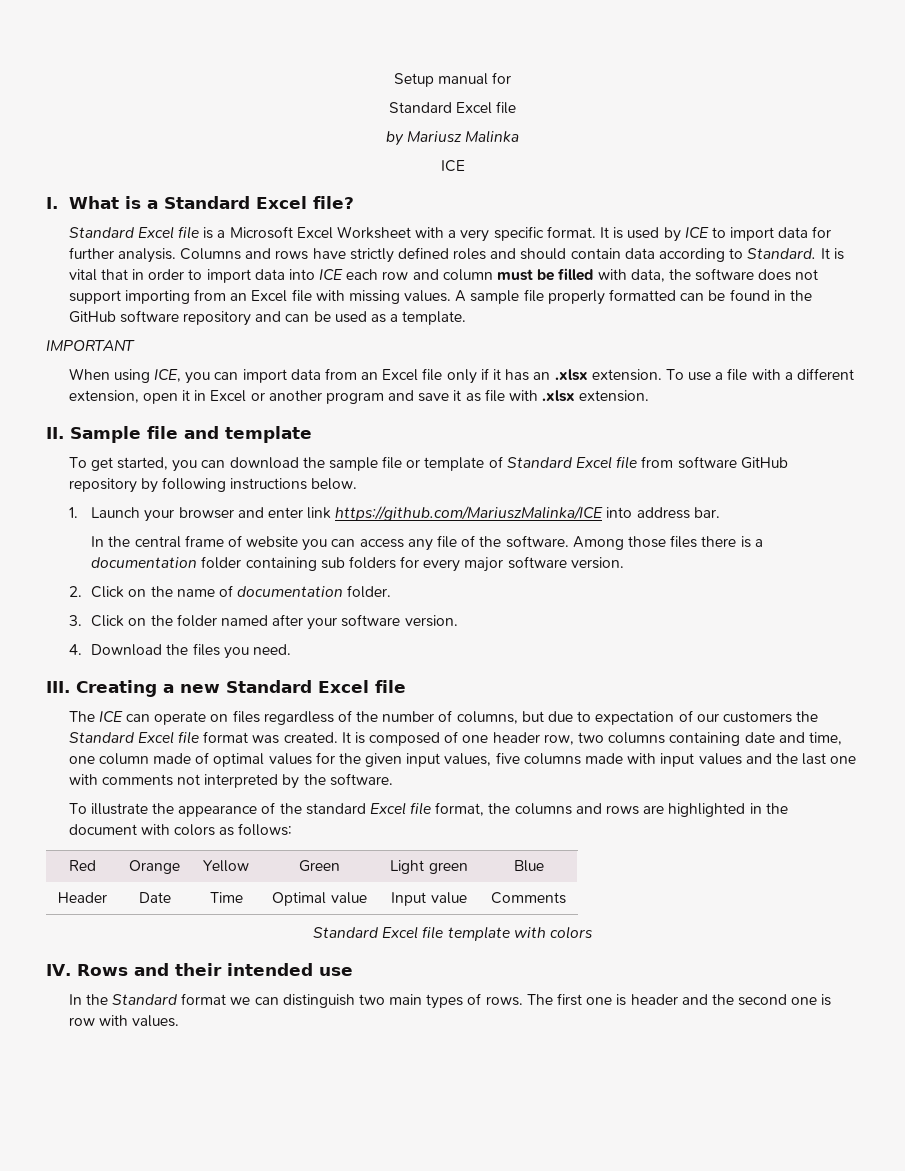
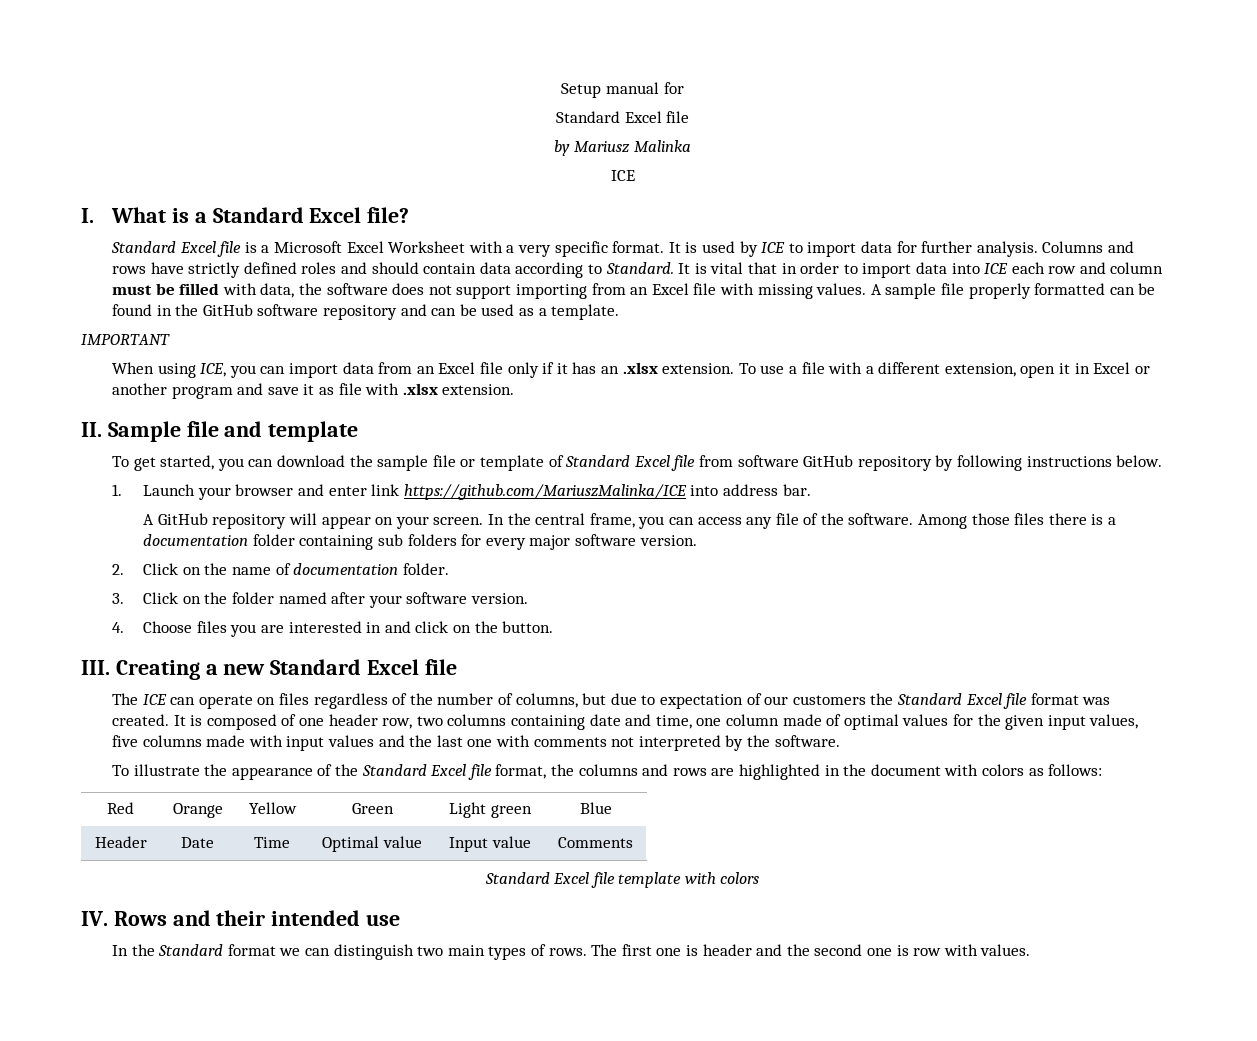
[91,535,299,548] In the central frame of website -> [143,513,635,529] A GitHub repository will appear on your screen. In the central frame,
[91,643,291,659] Download the files you need. -> [143,621,554,637] Choose files you are interested in and click on the button.
[305,803,366,815] standard -> [361,764,427,776] Standard

